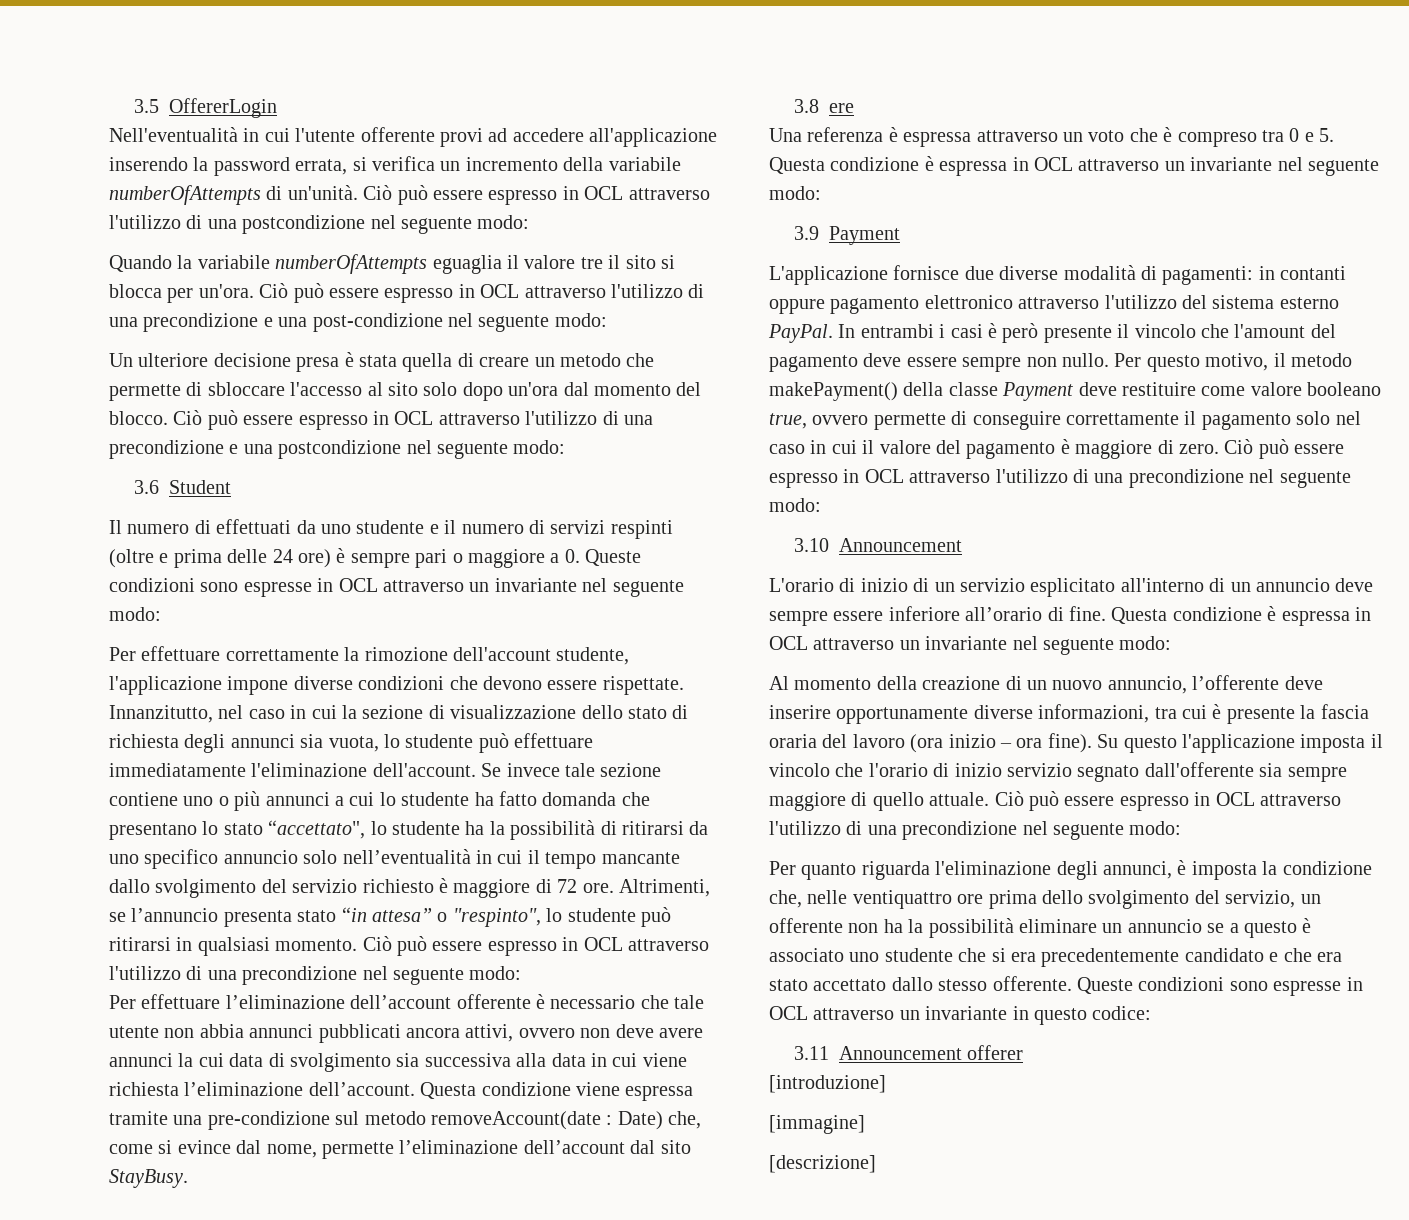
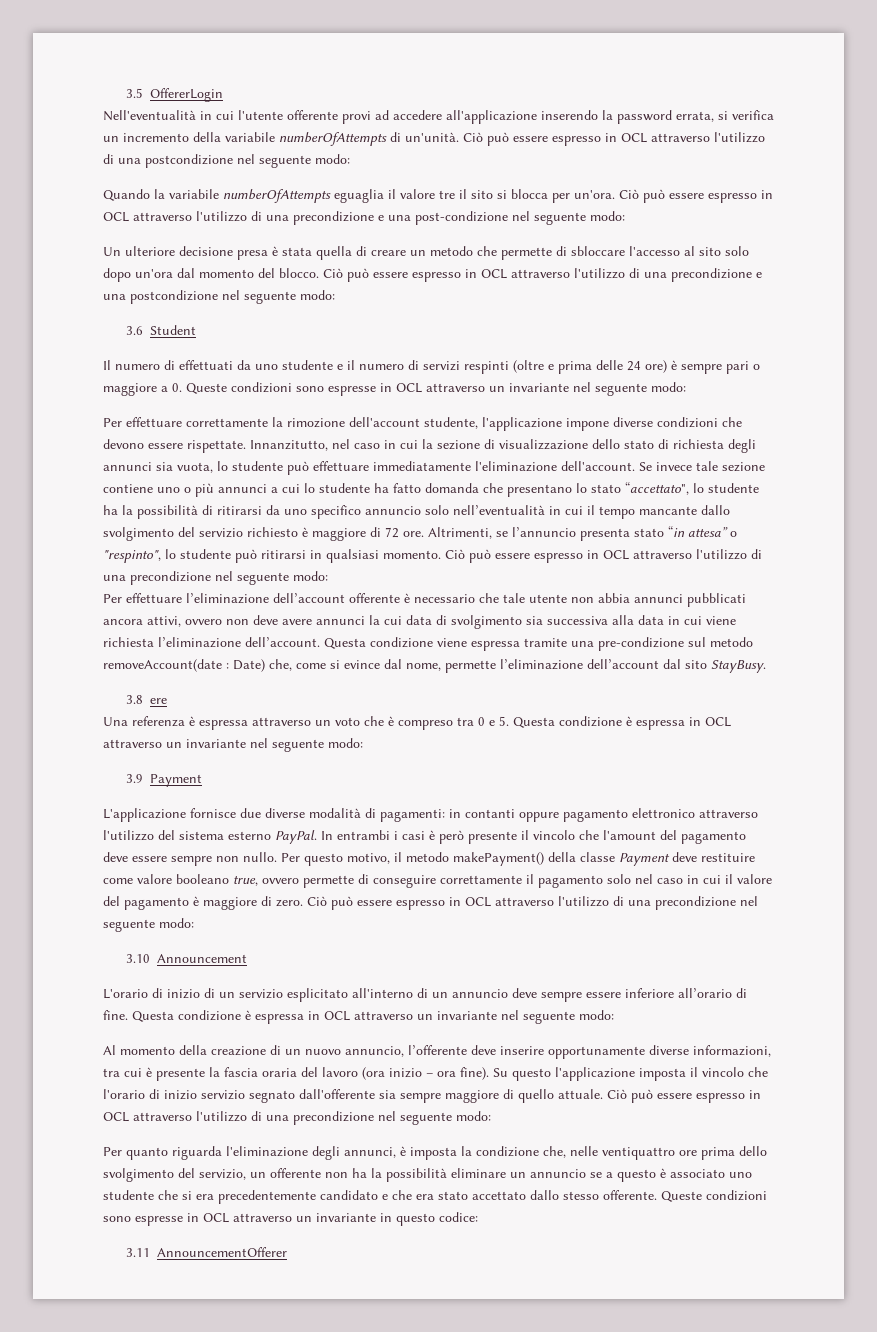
[838,1045,1024,1060] [769,1075,886,1093] [769,1115,865,1134] [769,1155,876,1173] Announcement offerer // [introduzione] // [immagine] // [descrizione] -> [157,1247,288,1257] AnnouncementOfferer

